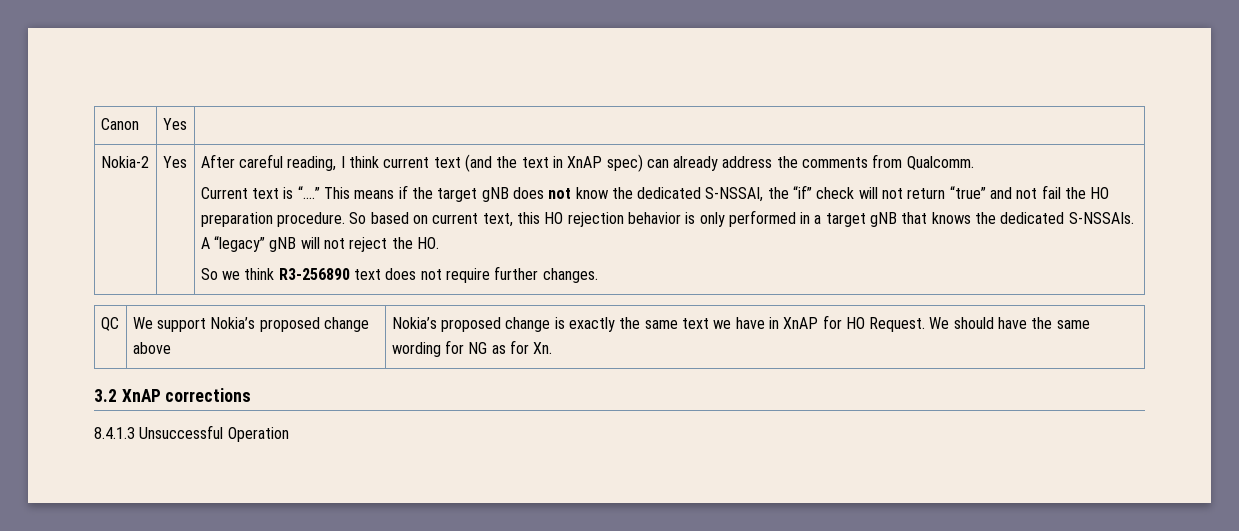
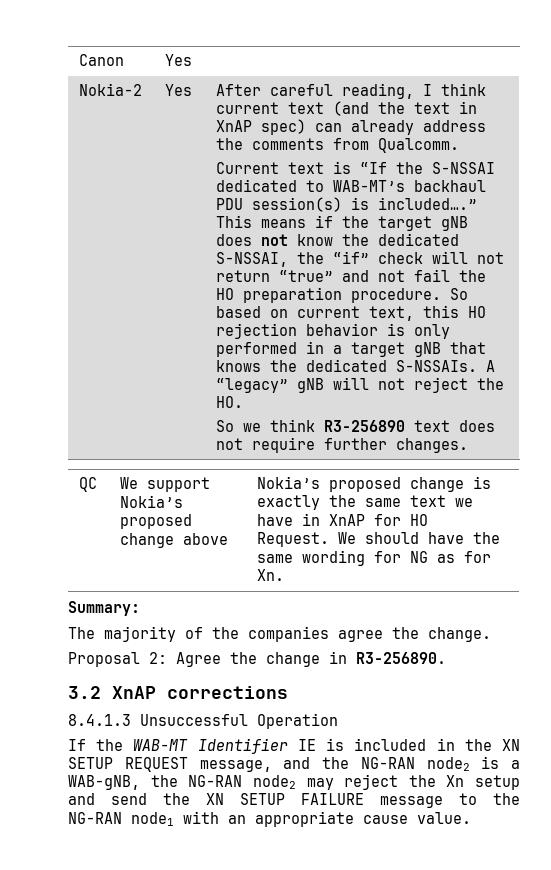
[297,186,320,199] “….” -> [360,162,496,174] [216,179,487,192] [216,197,478,212] “If the S-NSSAI dedicated to WAB-MT’s backhaul PDU session(s) is included….”
(553, 348) none -> [68,601,140,616] [68,626,491,642] [68,651,446,667] // Summary: // The majority of the companies agree the change. // Proposal 2: Agree the change in R3-256890.
(289, 434) none -> [68,738,520,754] [68,756,520,772] [68,774,520,790] [68,793,520,808] [68,811,471,827] // If the WAB-MT Identifier IE is included in the XN SETUP REQUEST message, and the NG-RAN node2 is a WAB-gNB, the NG-RAN node2 may reject the Xn setup and send the XN SETUP FAILURE message to the NG-RAN node1 with an appropriate cause value.

